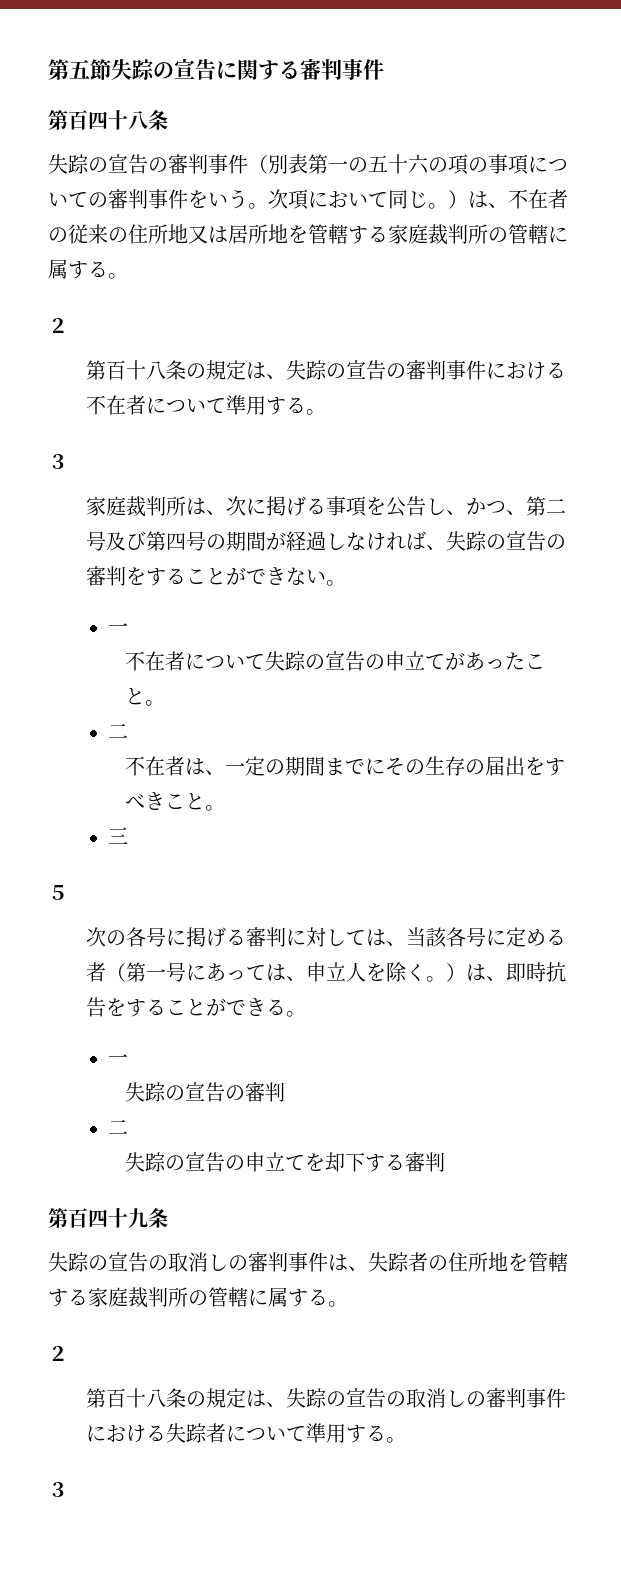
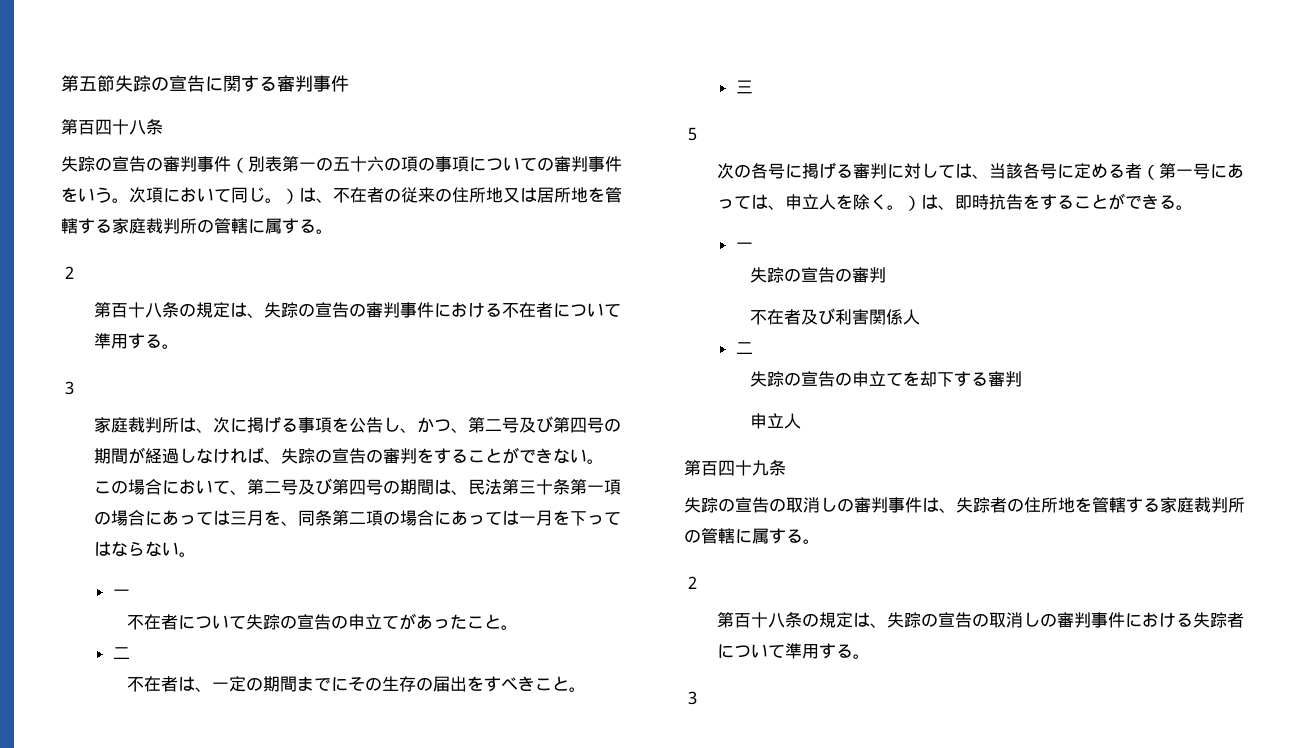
(347, 583) none -> [93,478,621,495] [93,510,621,526] [93,541,196,557] // この場合において、第二号及び第四号の期間は、民法第三十条第一項の場合にあっては三月を、同条第二項の場合にあっては一月を下ってはならない。
(285, 1092) none -> [749,308,920,325] // 不在者及び利害関係人
(445, 1162) none -> [749,413,801,429] // 申立人

